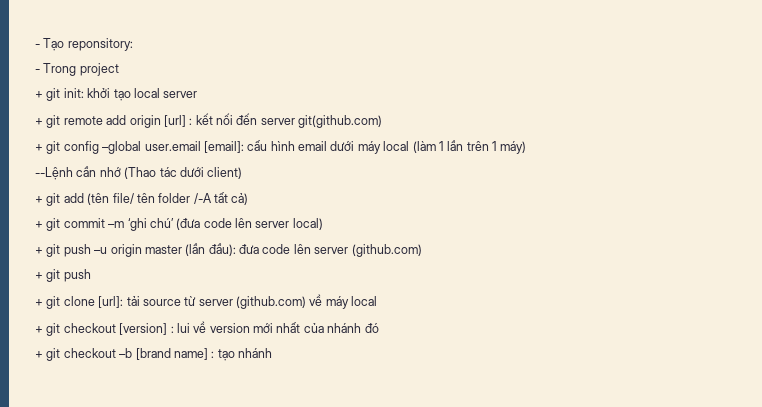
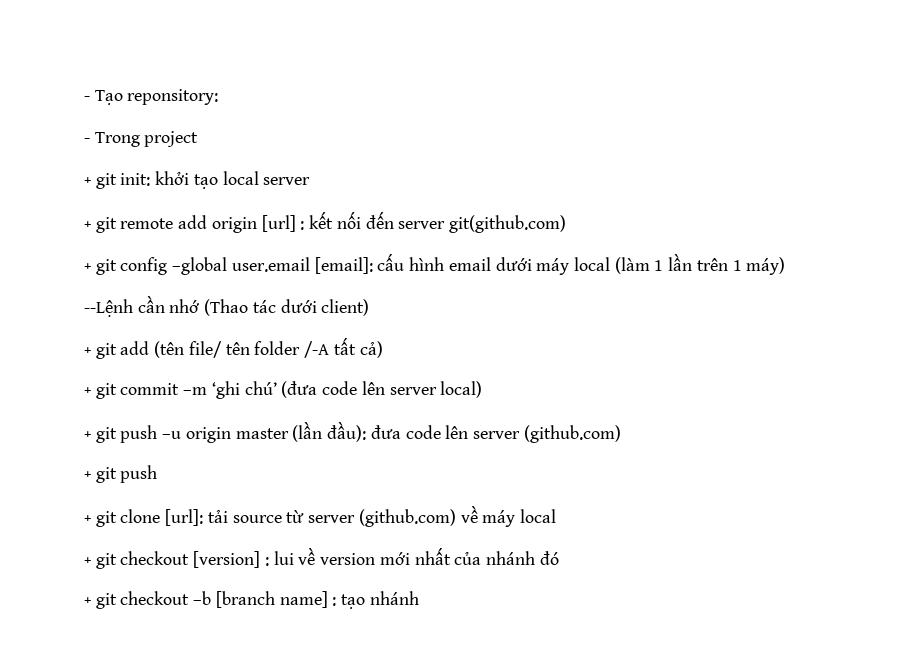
[135,348,171,360] [brand -> [215,591,275,608] [branch

